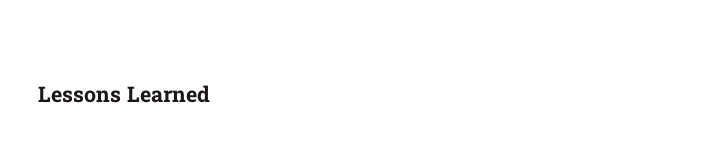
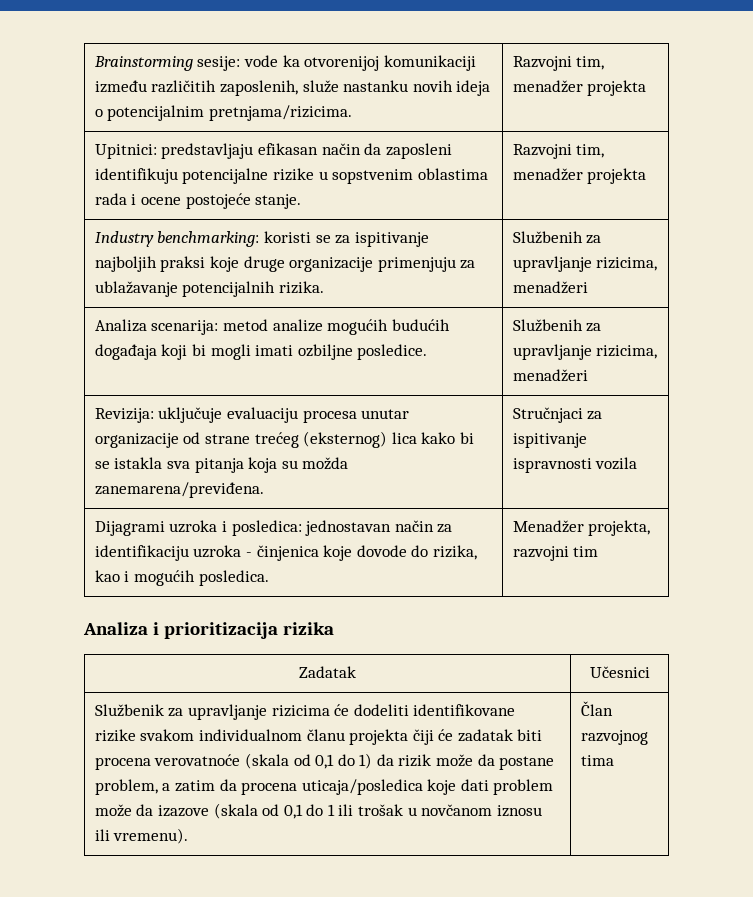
[38,85,210,103] Lessons Learned -> [93,55,476,71] [94,80,491,96] [94,105,352,121] [512,56,605,71] [512,80,647,96] [94,143,452,159] [94,168,488,184] [94,193,302,209] [512,144,605,159] [512,168,647,184] [94,231,429,247] [94,256,476,272] [94,281,324,297] [512,231,602,244] [512,256,658,272] [512,281,588,294] [94,319,450,335] [94,344,428,360] [512,319,602,332] [512,344,658,360] [512,369,588,382] [94,407,410,423] [94,431,474,448] [94,457,349,473] [94,482,264,498] [512,407,603,423] [512,433,587,448] [512,457,638,473] [94,520,453,536] [94,545,477,561] [94,570,269,586] [512,520,651,536] [512,546,599,561] [83,622,334,639] [299,666,356,678] [589,666,650,678] [94,704,516,720] [94,729,543,745] [94,753,555,770] [94,779,554,795] [94,803,542,819] [94,828,189,844] [580,701,613,716] [580,730,648,745] [580,755,614,766] Brainstorming sesije: vode ka otvorenijoj komunikaciji između različitih zaposlenih, služe nastanku novih ideja o potencijalnim pretnjama/rizicima. | Razvojni tim, menadžer projekta // Upitnici: predstavljaju efikasan način da zaposleni identifikuju potencijalne rizike u sopstvenim oblastima rada i ocene postojeće stanje. | Razvojni tim, menadžer projekta // Industry benchmarking: koristi se za ispitivanje najboljih praksi koje druge organizacije primenjuju za ublažavanje potencijalnih rizika. | Službenih za upravljanje rizicima, menadžeri // Analiza scenarija: metod analize mogućih budućih događaja koji bi mogli imati ozbiljne posledice. | Službenih za upravljanje rizicima, menadžeri // Revizija: uključuje evaluaciju procesa unutar organizacije od strane trećeg (eksternog) lica kako bi se istakla sva pitanja koja su možda zanemarena/previđena. | Stručnjaci za ispitivanje ispravnosti vozila // Dijagrami uzroka i posledica: jednostavan način za identifikaciju uzroka - činjenica koje dovode do rizika, kao i mogućih posledica. | Menadžer projekta, razvojni tim // Analiza i prioritizacija rizika // Zadatak | Učesnici // Službenik za upravljanje rizicima će dodeliti identifikovane rizike svakom individualnom članu projekta čiji će zadatak biti procena verovatnoće (skala od 0,1 do 1) da rizik može da postane problem, a zatim da procena uticaja/posledica koje dati problem može da izazove (skala od 0,1 do 1 ili trošak u novčanom iznosu ili vremenu). | Član razvojnog tima

